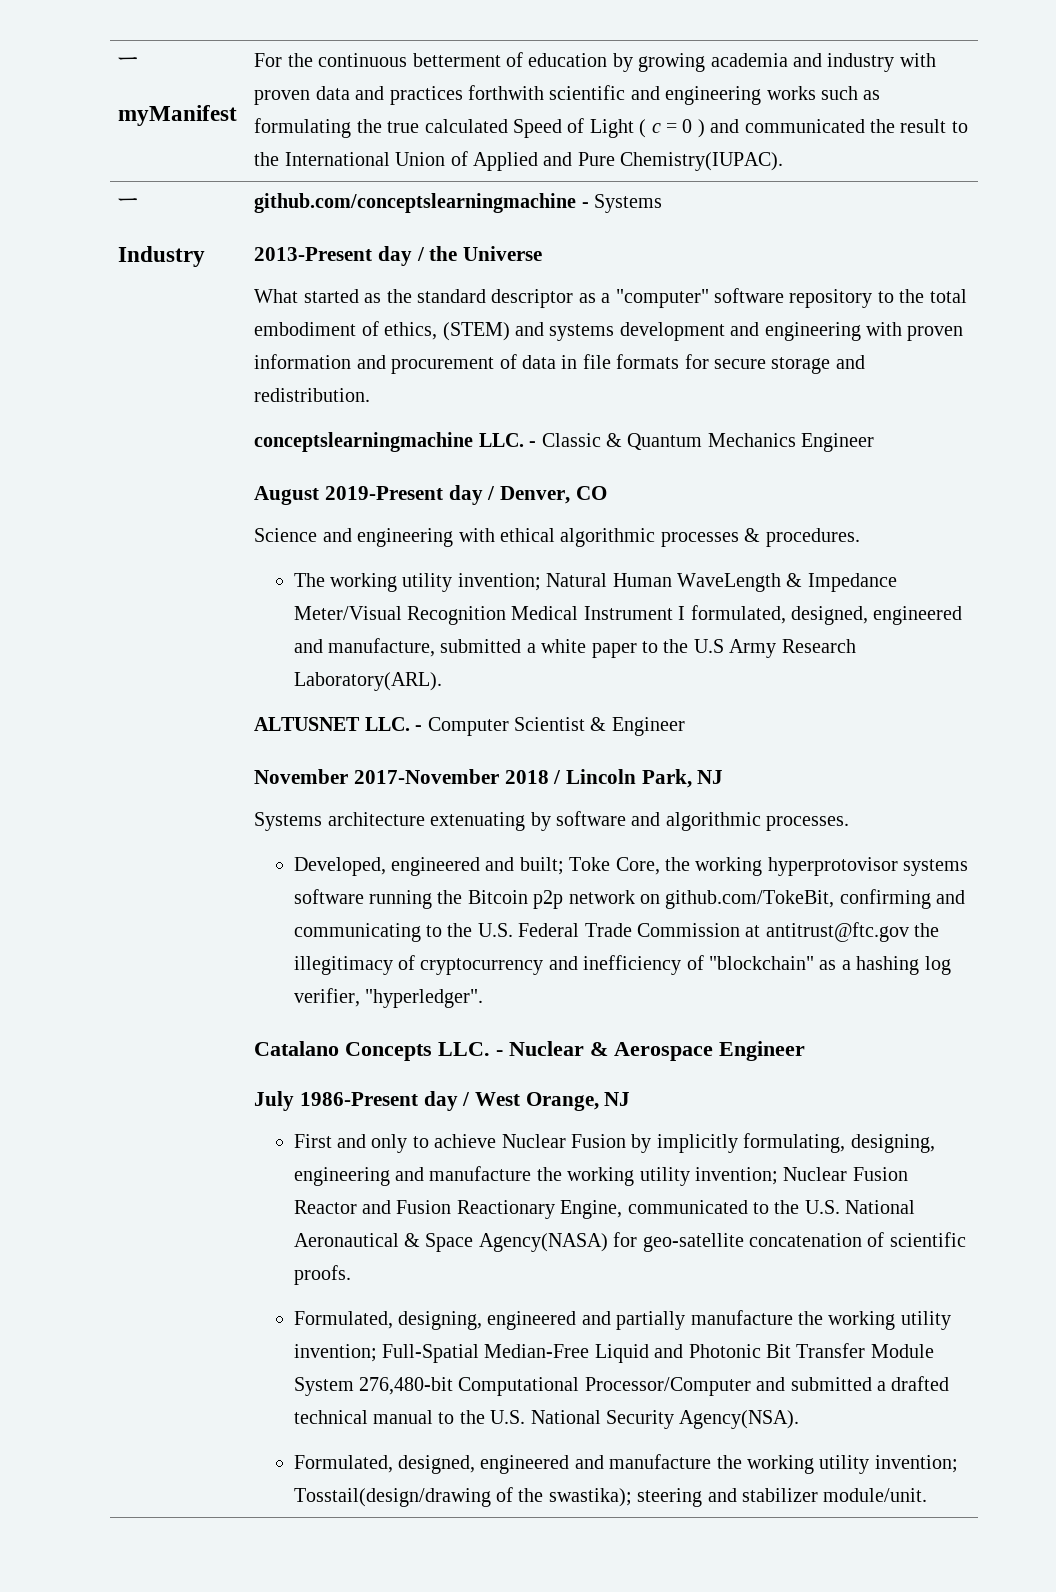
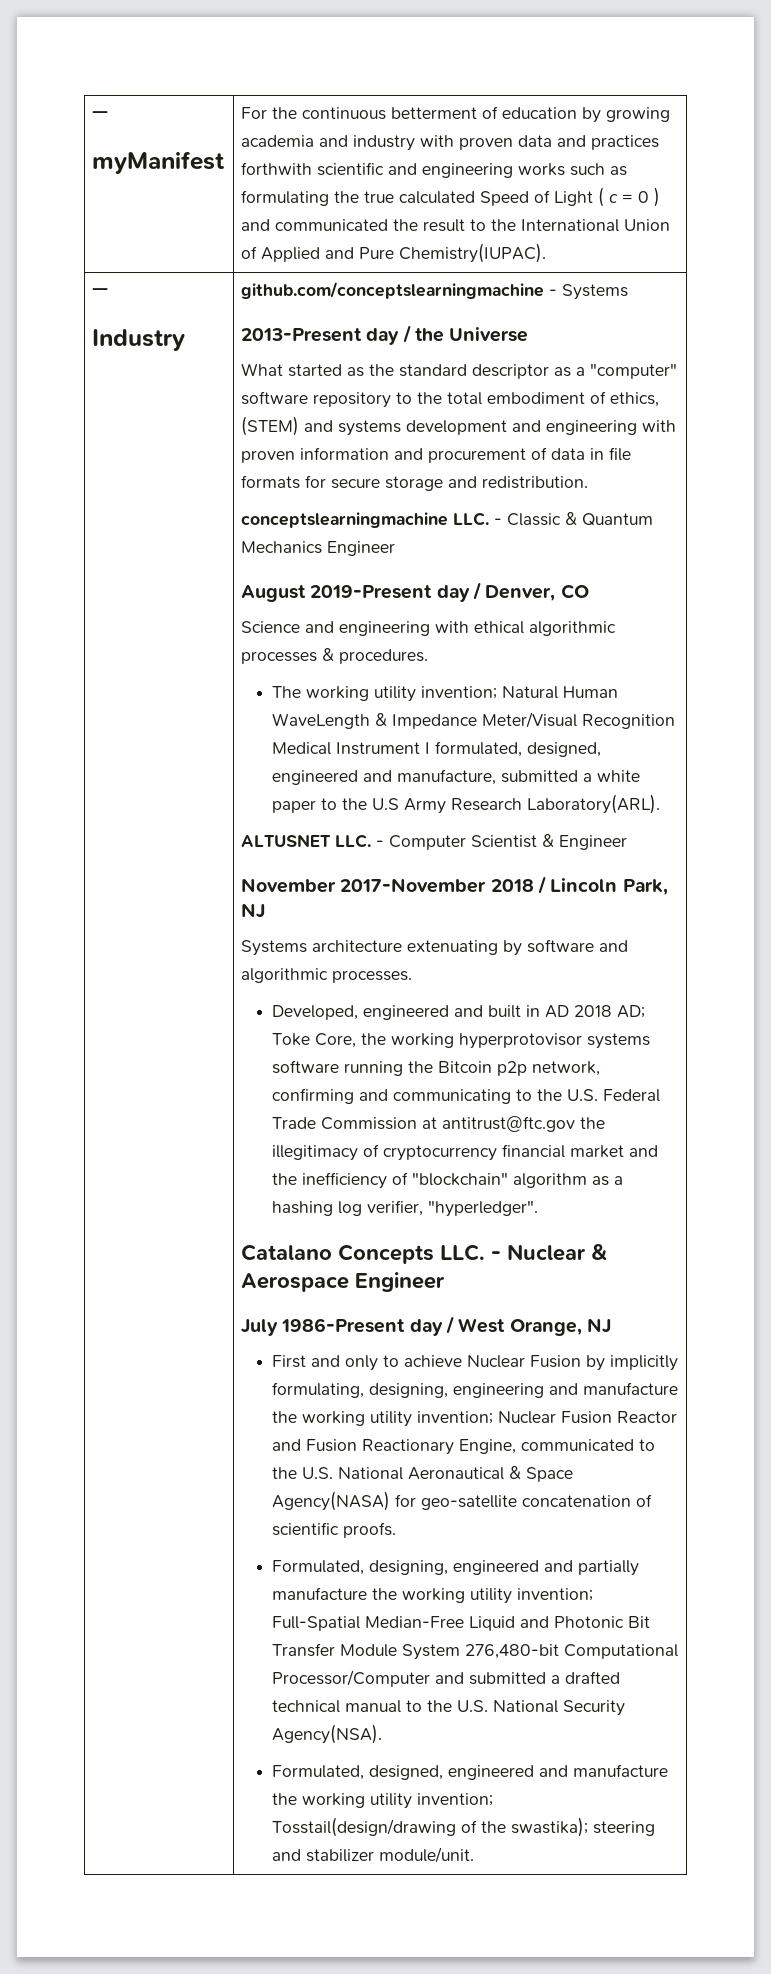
[519,857,564,875] built; -> [488,1005,646,1018] built in AD 2018 AD;
[568,890,835,909] network on github.com/TokeBit, -> [532,1061,601,1076] network,
[548,956,578,970] and -> [502,1144,659,1158] [272,1173,298,1185] financial market and the
(815, 963) none -> [513,1173,588,1188] algorithm

